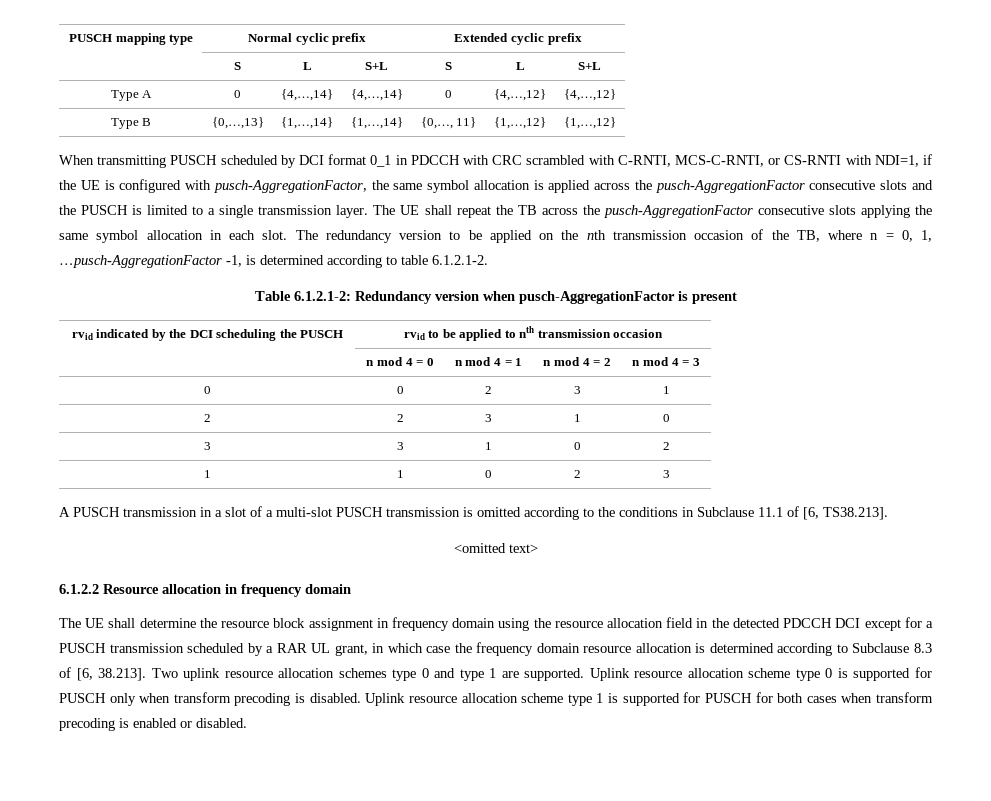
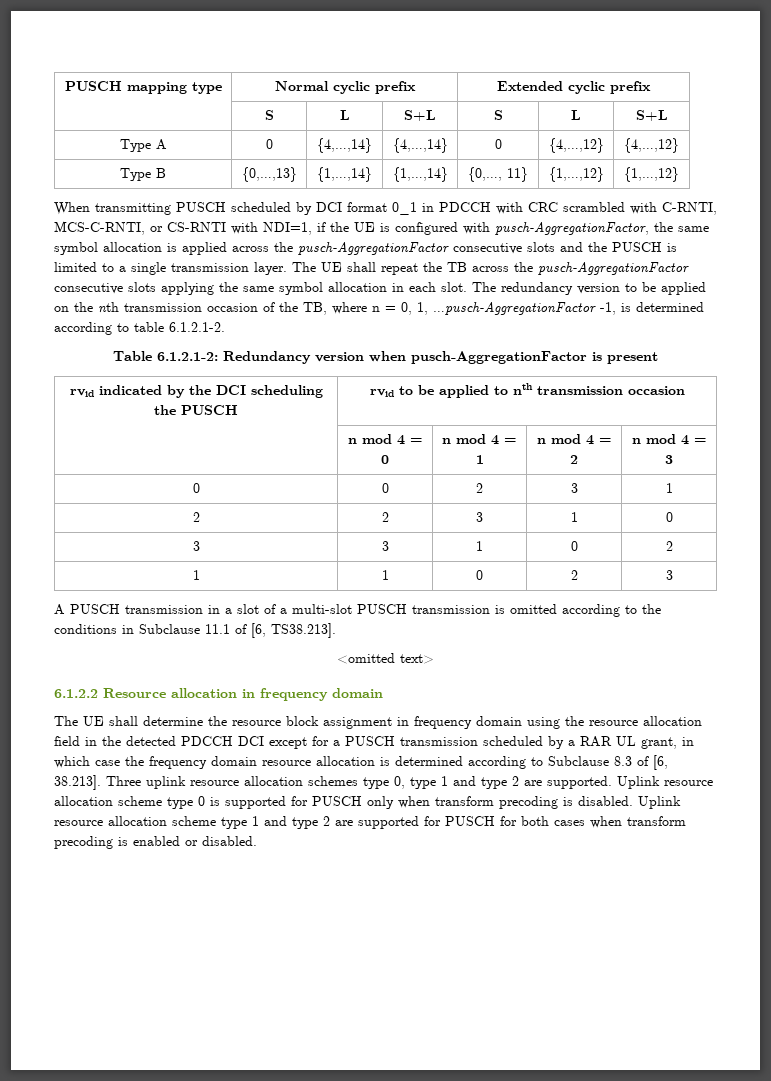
[151,668,178,678] Two -> [106,776,141,786] Three
[421,668,497,681] 0 and type 1 -> [394,776,519,789] 0, type 1 and type 2
[608,693,619,703] is -> [264,816,353,829] and type 2 are

